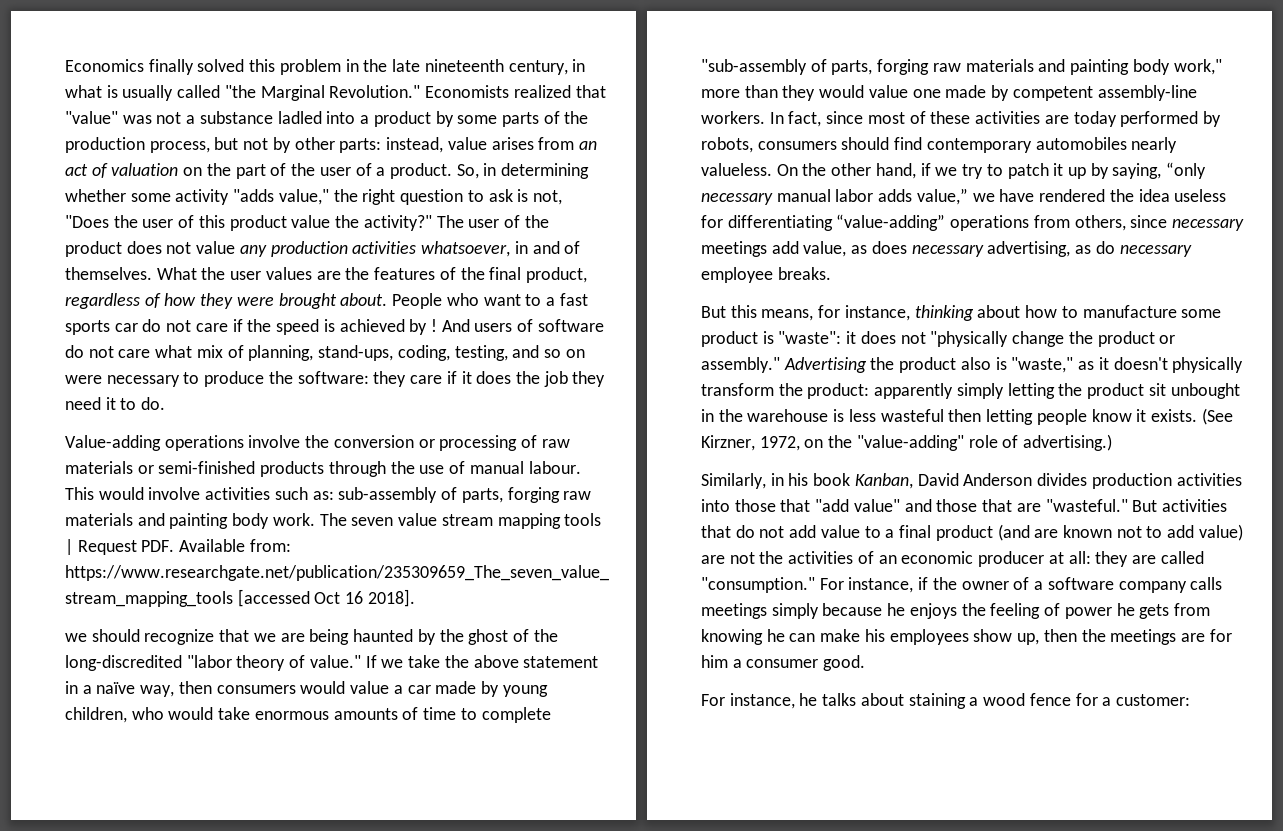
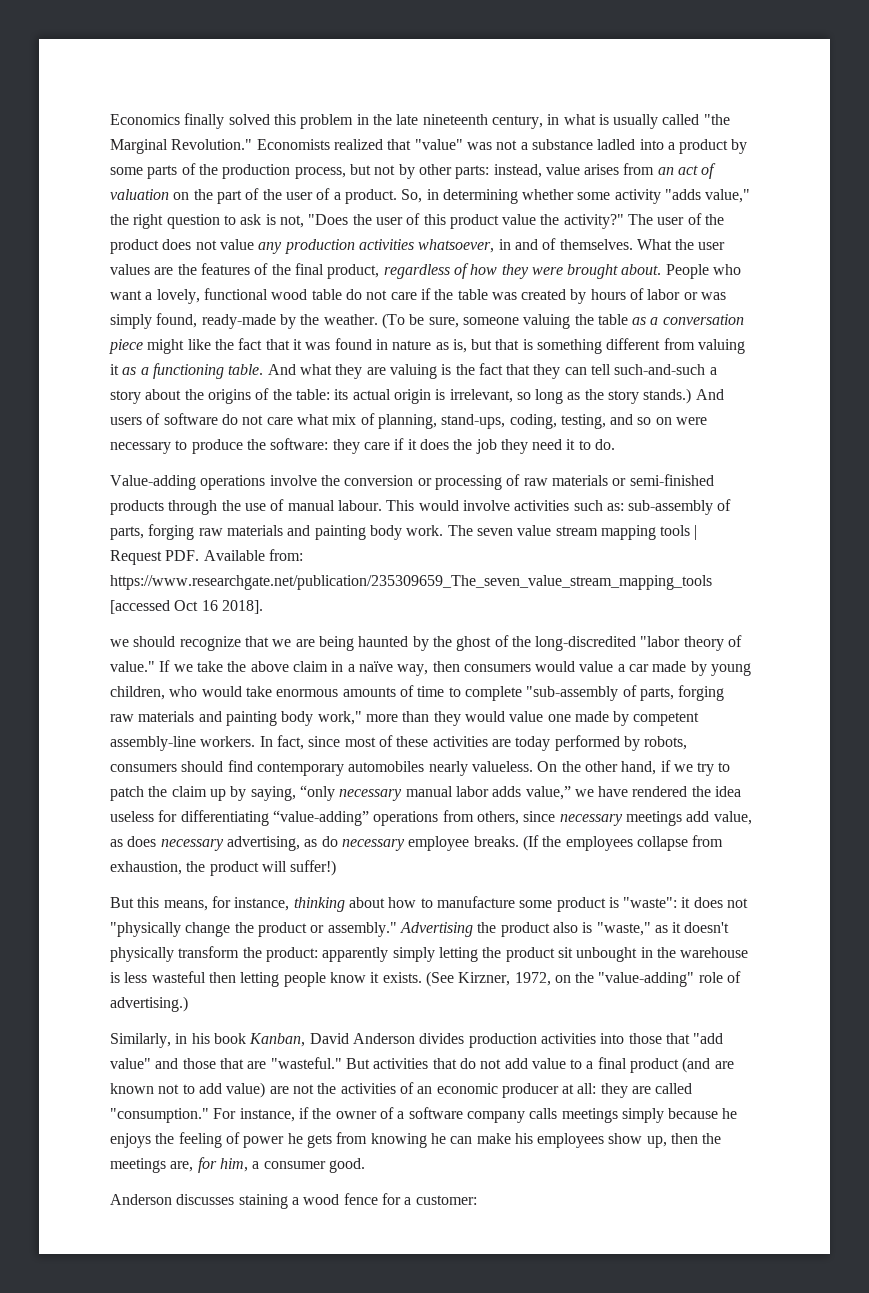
[525,293,588,306] [65,320,138,335] to a fast sports car -> [145,288,342,304] a lovely, functional wood table
[276,319,437,335] speed is achieved by ! -> [457,288,727,304] [110,313,744,329] [109,338,746,354] [110,363,717,379] [110,388,692,404] table was created by hours of labor or was simply found, ready-made by the weather. (To be sure, someone valuing the table as a conversation piece might like the fact that it was found in nature as is, but that is something different from valuing it as a functioning table. And what they are valuing is the fact that they can tell such-and-such a story about the origins of the table: its actual origin is irrelevant, so long as the story stands.)
[523,656,599,668] statement -> [292,661,328,672] claim
[1053,163,1064,176] it -> [148,786,207,797] the claim
(831, 273) none -> [522,835,724,851] [110,860,337,876] (If the employees collapse from exhaustion, the product will suffer!)
[1180,629,1232,642] [701,655,728,668] are for him -> [170,1157,248,1173] are, for him,
[701,693,904,709] For instance, he talks about -> [110,1194,235,1205] Anderson discusses

